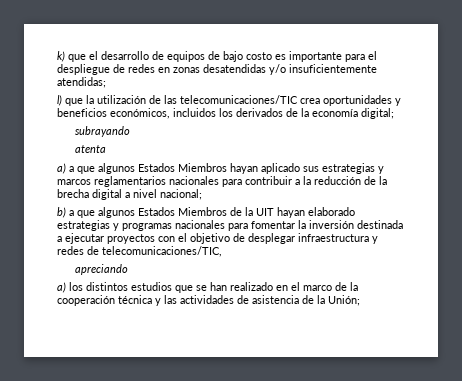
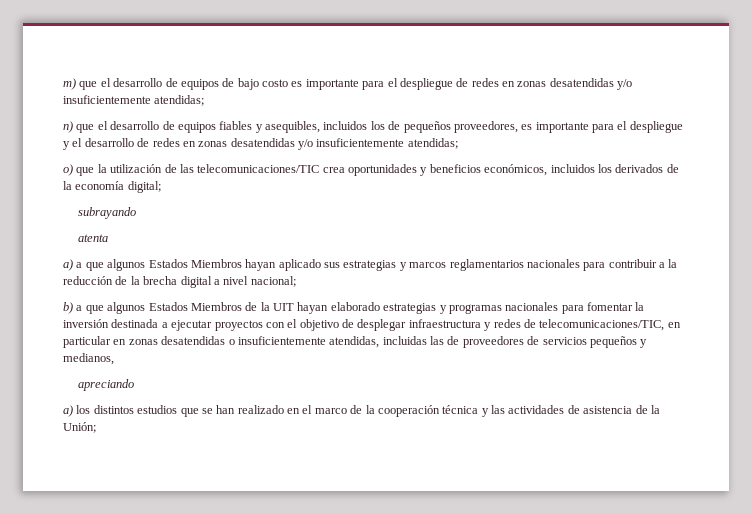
[57,51,65,62] k) -> [63,78,76,90] m)
[57,95,62,106] l) -> [63,121,683,133] [63,138,458,150] [63,164,73,176] n) que el desarrollo de equipos fiables y asequibles, incluidos los de pequeños proveedores, es importante para el despliegue y el desarrollo de redes en zonas desatendidas y/o insuficientemente atendidas; // o)
(222, 251) none -> [667,322,681,328] [63,336,648,348] [63,353,114,365] en particular en zonas desatendidas o insuficientemente atendidas, incluidas las de proveedores de servicios pequeños y medianos,

